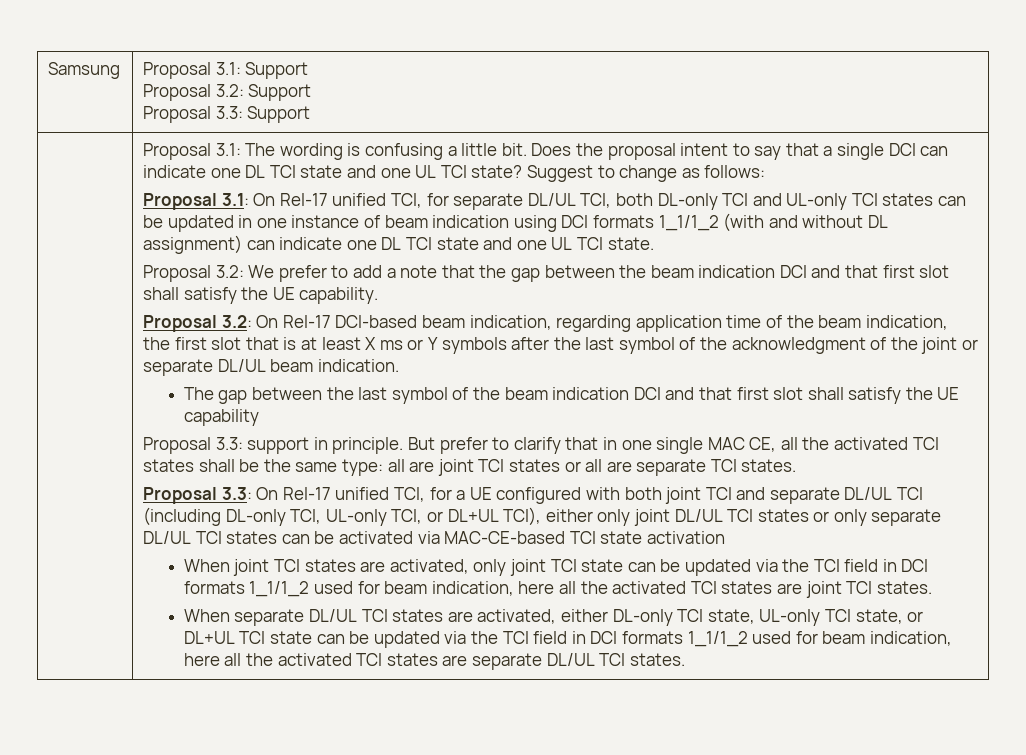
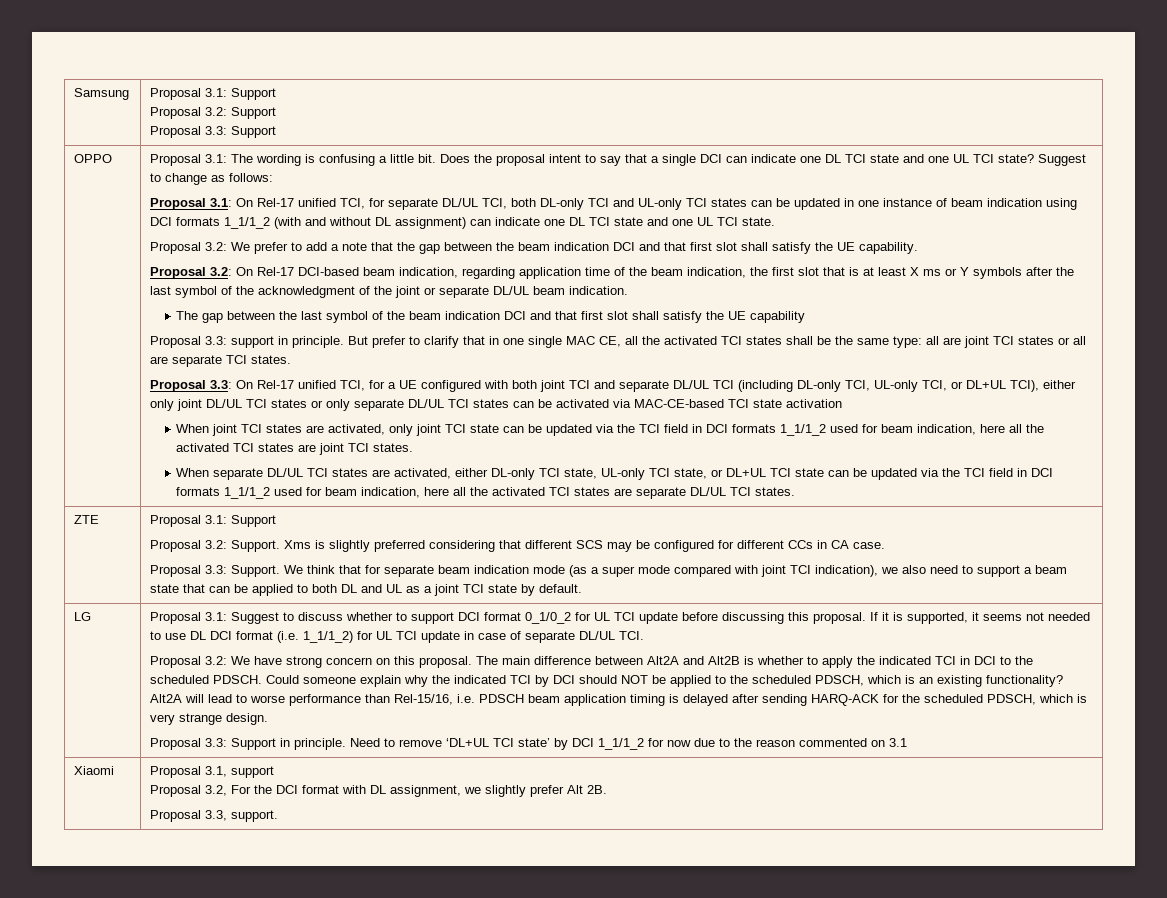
(311, 114) none -> [74,154,113,163] OPPO
(685, 659) none -> [74,515,100,524] [150,515,277,527] [150,540,886,552] [150,565,1068,577] [150,584,583,596] [74,612,92,621] [150,612,1091,624] [150,631,645,643] [150,656,1034,668] [150,675,1064,687] [150,694,1088,706] [150,713,269,725] [150,738,908,750] [74,766,115,775] [150,766,275,778] [150,785,608,797] [150,810,279,822] // ZTE | Proposal 3.1: Support // Proposal 3.2: Support. Xms is slightly preferred considering that different SCS may be configured for different CCs in CA case. // Proposal 3.3: Support. We think that for separate beam indication mode (as a super mode compared with joint TCI indication), we also need to support a beam state that can be applied to both DL and UL as a joint TCI state by default. // LG | Proposal 3.1: Suggest to discuss whether to support DCI format 0_1/0_2 for UL TCI update before discussing this proposal. If it is supported, it seems not needed to use DL DCI format (i.e. 1_1/1_2) for UL TCI update in case of separate DL/UL TCI. // Proposal 3.2: We have strong concern on this proposal. The main difference between Alt2A and Alt2B is whether to apply the indicated TCI in DCI to the scheduled PDSCH. Could someone explain why the indicated TCI by DCI should NOT be applied to the scheduled PDSCH, which is an existing functionality? Alt2A will lead to worse performance than Rel-15/16, i.e. PDSCH beam application timing is delayed after sending HARQ-ACK for the scheduled PDSCH, which is very strange design. // Proposal 3.3: Support in principle. Need to remove ‘DL+UL TCI state’ by DCI 1_1/1_2 for now due to the reason commented on 3.1 // Xiaomi | Proposal 3.1, support // Proposal 3.2, For the DCI format with DL assignment, we slightly prefer Alt 2B. // Proposal 3.3, support.

